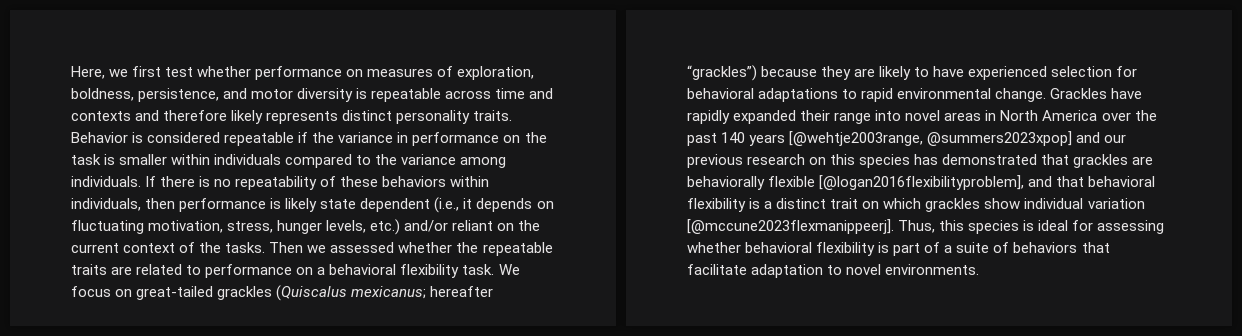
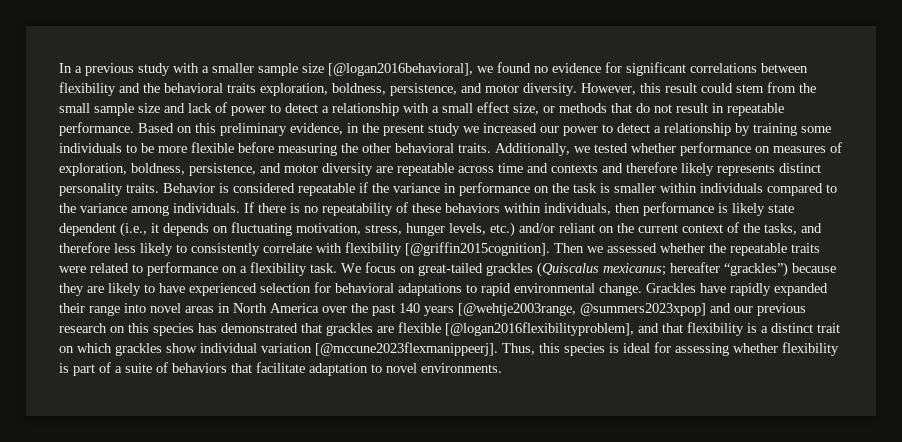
[71,66,194,79] Here, we first test -> [59,62,808,76] [59,82,816,96] [59,102,784,116] [59,122,831,136] [59,142,628,156] In a previous study with a smaller sample size [@logan2016behavioral], we found no evidence for significant correlations between flexibility and the behavioral traits exploration, boldness, persistence, and motor diversity. However, this result could stem from the small sample size and lack of power to detect a relationship with a small effect size, or methods that do not result in repeatable performance. Based on this preliminary evidence, in the present study we increased our power to detect a relationship by training some individuals to be more flexible before measuring the other behavioral traits. Additionally, we tested
[356,88,368,99] is -> [376,166,393,173] are
[225,242,266,253] tasks. -> [764,223,822,235] [59,242,550,256] tasks, and therefore less likely to consistently correlate with flexibility [@griffin2015cognition].
[111,266,133,275] are -> [59,266,86,273] were
[329,264,397,275] behavioral -> (247, 269) none
[687,176,765,190] behaviorally -> (394, 329) none
[1088,176,1156,187] behavioral -> (683, 328) none
[745,242,813,253] behavioral -> (778, 348) none

